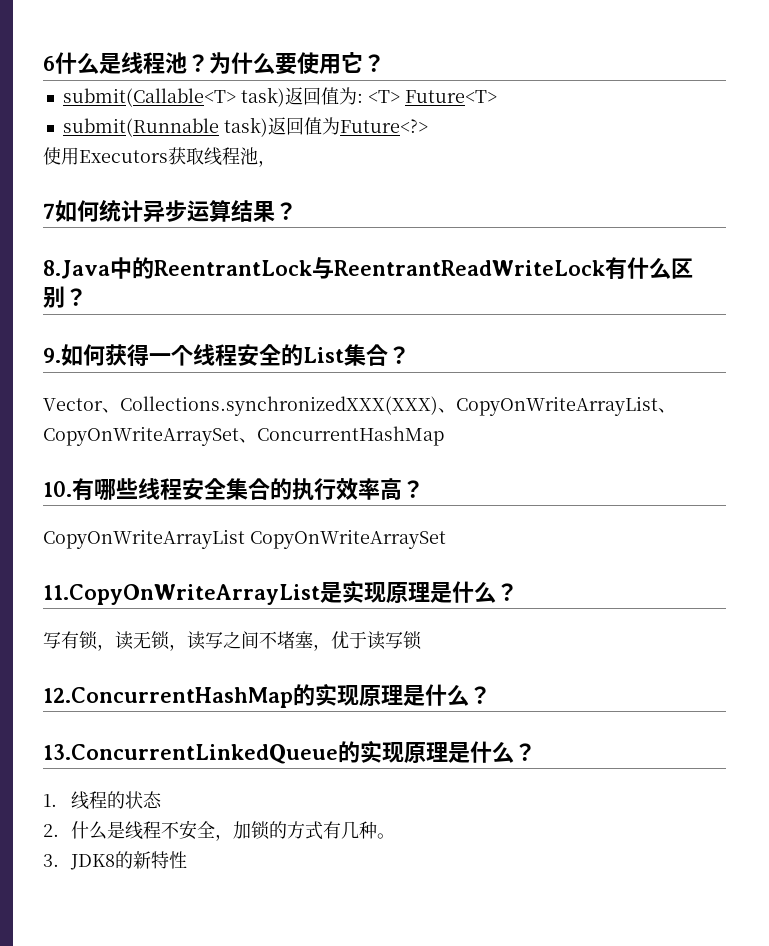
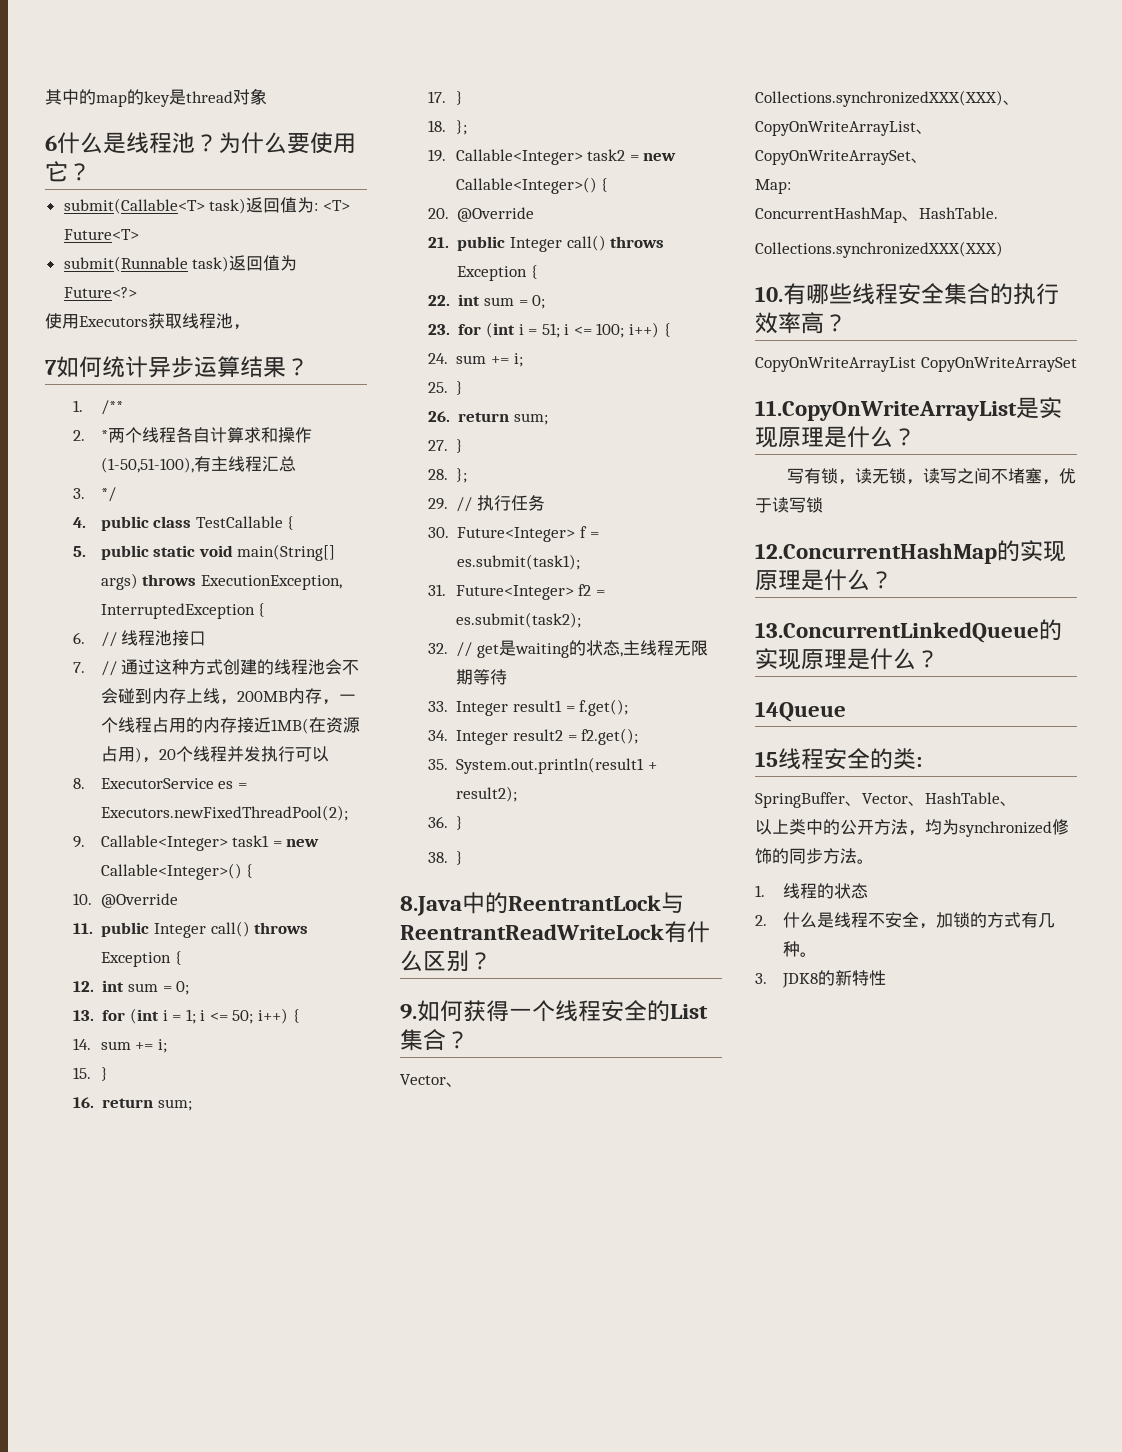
(43, 63) none -> [45,88,267,107] 其中的map的key是thread对象 //
(297, 211) none -> [72,400,123,415] [72,427,312,443] [100,456,296,473] [72,487,116,502] [72,516,295,531] [72,544,336,561] [100,573,342,590] [100,603,266,619] [72,630,207,647] [72,659,360,676] [100,688,356,705] [100,717,360,734] [100,746,329,763] [72,778,247,789] [100,805,348,821] [72,835,320,851] [100,863,254,880] [72,893,178,908] [72,921,309,938] [101,951,182,967] [72,980,190,995] [72,1008,300,1024] [72,1038,167,1053] [72,1067,108,1081] [72,1097,192,1111] [427,91,463,105] [427,120,467,135] [427,149,677,165] [455,177,609,194] [427,207,535,222] [427,235,665,252] [457,265,538,281] [427,294,546,309] [427,322,671,338] [427,353,523,367] [427,381,464,395] [427,411,548,425] [427,439,464,453] [427,468,468,483] [427,495,545,512] [427,526,599,542] [457,554,581,570] [427,584,605,600] [455,612,581,628] [427,640,708,658] [456,669,508,685] [427,699,629,716] [427,728,639,745] [427,757,657,774] [456,786,518,802] [427,816,464,830] [427,851,464,865] // 1. /** // 2. *两个线程各自计算求和操作(1-50,51-100),有主线程汇总 // 3. */ // 4. public class TestCallable { // 5. public static void main(String[] args) throws ExecutionException, InterruptedException { // 6. // 线程池接口 // 7. // 通过这种方式创建的线程池会不会碰到内存上线，200MB内存，一个线程占用的内存接近1MB(在资源占用)，20个线程并发执行可以 // 8. ExecutorService es = Executors.newFixedThreadPool(2); // 9. Callable<Integer> task1 = new Callable<Integer>() { // 10. @Override // 11. public Integer call() throws Exception { // 12. int sum = 0; // 13. for (int i = 1; i <= 50; i++) { // 14. sum += i; // 15. } // 16. return sum; // 17. } // 18. }; // 19. Callable<Integer> task2 = new Callable<Integer>() { // 20. @Override // 21. public Integer call() throws Exception { // 22. int sum = 0; // 23. for (int i = 51; i <= 100; i++) { // 24. sum += i; // 25. } // 26. return sum; // 27. } // 28. }; // 29. // 执行任务 // 30. Future<Integer> f = es.submit(task1); // 31. Future<Integer> f2 = es.submit(task2); // 32. // get是waiting的状态,主线程无限期等待 // 33. Integer result1 = f.get(); // 34. Integer result2 = f2.get(); // 35. System.out.println(result1 + result2); // 36. } // 38. }
(257, 440) none -> [755,179,791,194] // Map: //
(444, 436) none -> [902,207,998,221] [755,241,1003,258] 、HashTable. // Collections.synchronizedXXX(XXX)
(536, 752) none -> [755,701,846,722] [755,748,922,770] [755,792,1017,808] [755,819,1069,837] [755,848,874,864] // 14Queue // 15线程安全的类: // SpringBuffer、Vector、HashTable、 // 以上类中的公开方法，均为synchronized修饰的同步方法。

